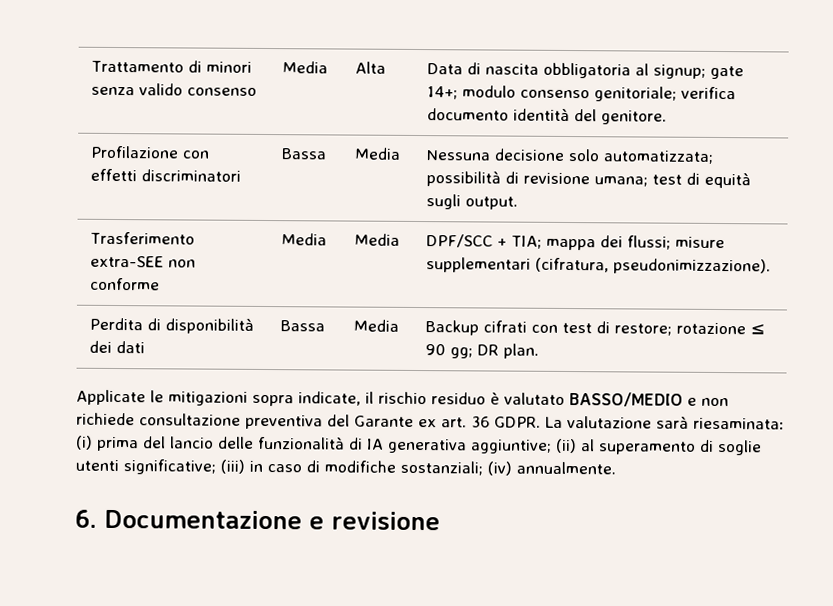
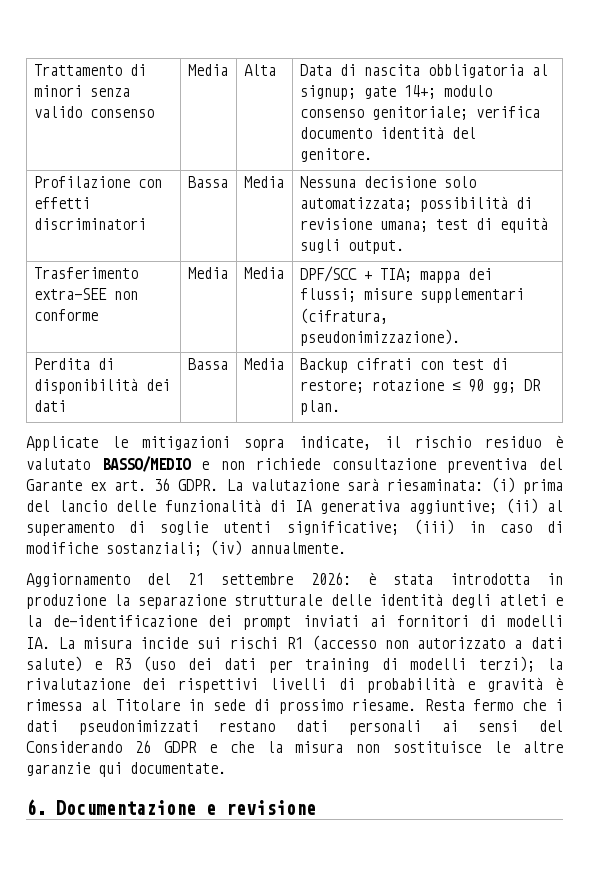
(616, 468) none -> [26,572,563,587] [26,593,563,609] [26,615,563,630] [26,635,563,651] [26,656,563,673] [26,677,563,693] [26,699,563,714] [26,720,563,735] [26,740,563,753] [26,762,226,777] // Aggiornamento del 21 settembre 2026: è stata introdotta in produzione la separazione strutturale delle identità degli atleti e la de-identificazione dei prompt inviati ai fornitori di modelli IA. La misura incide sui rischi R1 (accesso non autorizzato a dati salute) e R3 (uso dei dati per training di modelli terzi); la rivalutazione dei rispettivi livelli di probabilità e gravità è rimessa al Titolare in sede di prossimo riesame. Resta fermo che i dati pseudonimizzati restano dati personali ai sensi del Considerando 26 GDPR e che la misura non sostituisce le altre garanzie qui documentate.

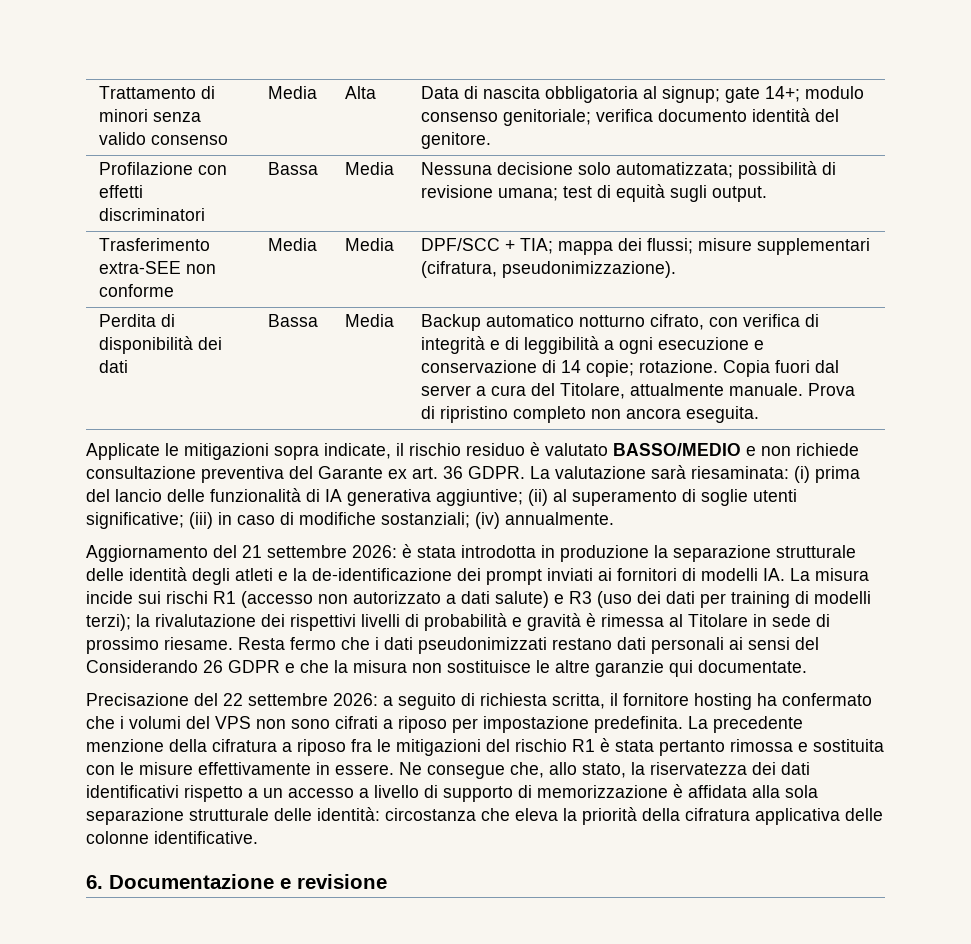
[355,358,508,370] [299,379,541,393] [299,400,340,415] cifrati con test di restore; rotazione ≤ 90 gg; DR plan. -> [486,314,820,330] [421,336,765,354] [421,360,840,377] [421,383,856,399] [421,406,760,423] automatico notturno cifrato, con verifica di integrità e di leggibilità a ogni esecuzione e conservazione di 14 copie; rotazione. Copia fuori dal server a cura del Titolare, attualmente manuale. Prova di ripristino completo non ancora eseguita.
(226, 768) none -> [86,693,872,710] [86,716,803,733] [86,738,884,756] [86,762,810,779] [86,784,818,802] [86,807,883,825] [86,831,258,844] // Precisazione del 22 settembre 2026: a seguito di richiesta scritta, il fornitore hosting ha confermato che i volumi del VPS non sono cifrati a riposo per impostazione predefinita. La precedente menzione della cifratura a riposo fra le mitigazioni del rischio R1 è stata pertanto rimossa e sostituita con le misure effettivamente in essere. Ne consegue che, allo stato, la riservatezza dei dati identificativi rispetto a un accesso a livello di supporto di memorizzazione è affidata alla sola separazione strutturale delle identità: circostanza che eleva la priorità della cifratura applicativa delle colonne identificative.

